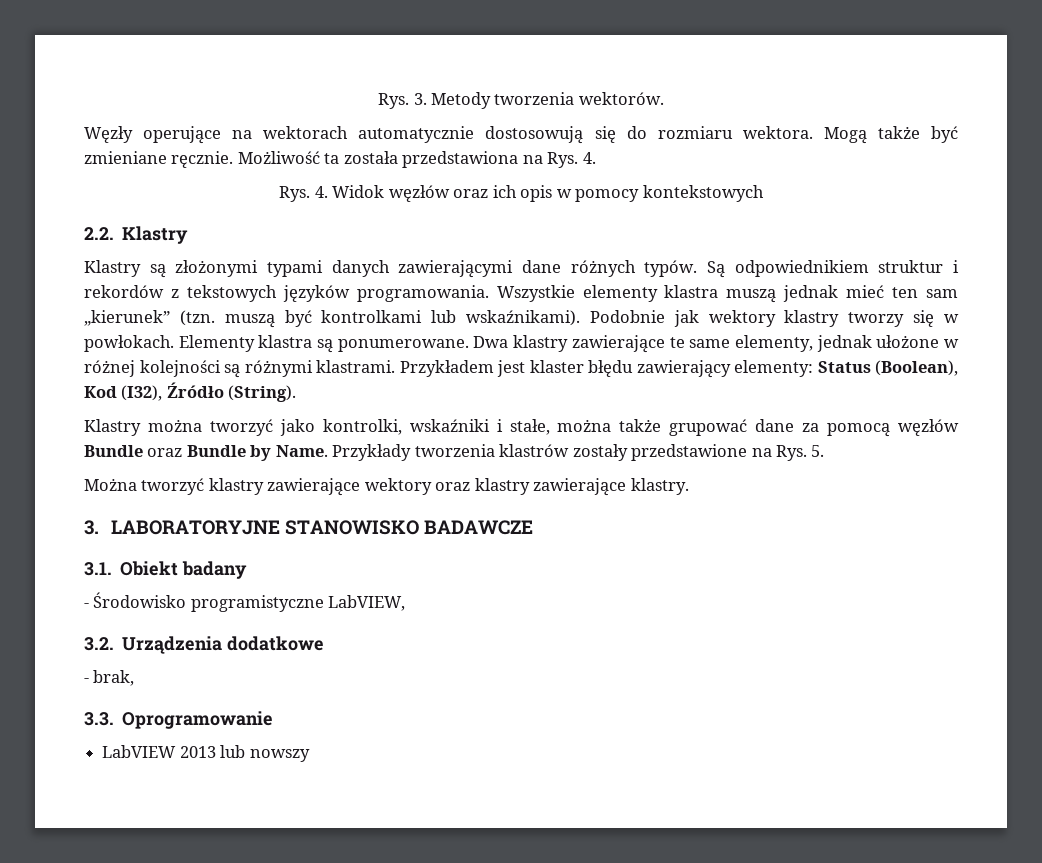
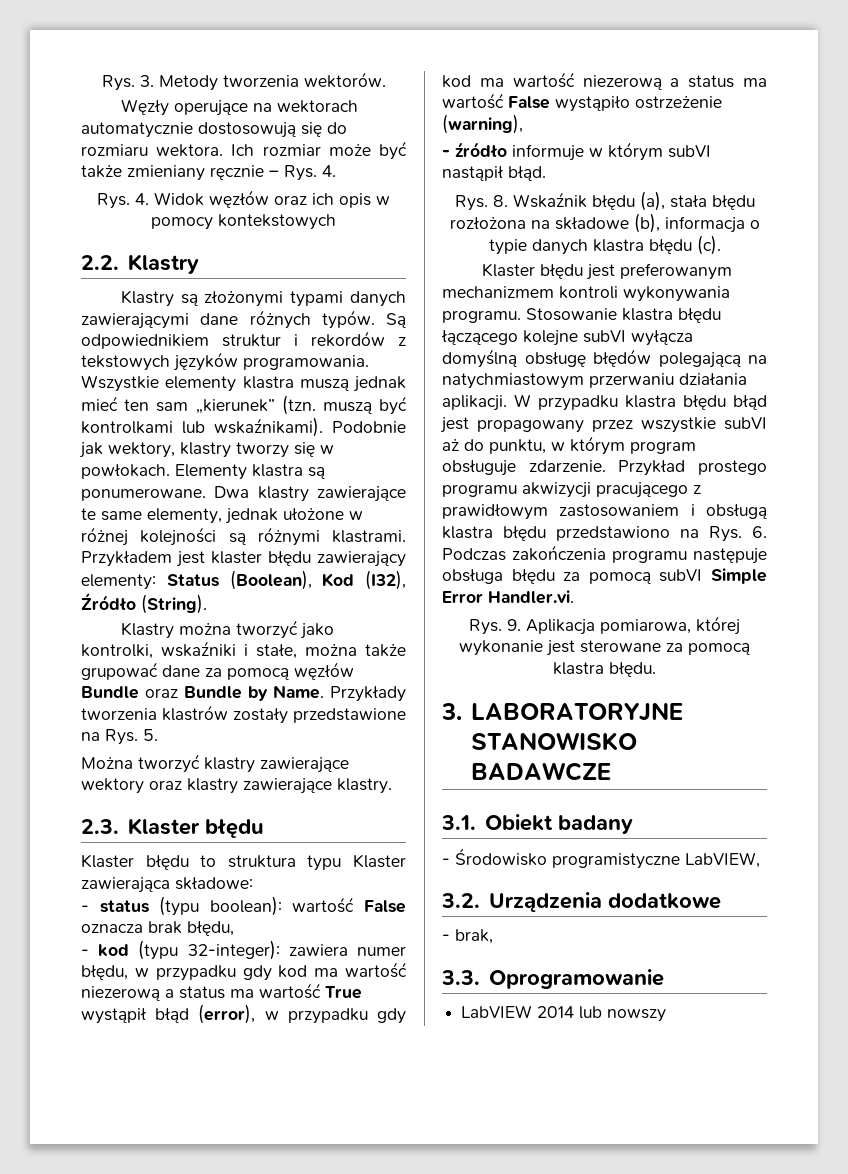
[823,126,959,144] [84,151,543,168] Mogą także być zmieniane ręcznie. Możliwość ta została przedstawiona na -> [231,141,407,160] [81,165,279,181] Ich rozmiar może być także zmieniany ręcznie –
[708,310,776,327] wektory -> [108,442,175,458] wektory,
(689, 486) none -> [81,818,264,838] [81,854,406,871] [81,877,253,893] [81,896,406,916] [81,921,234,936] [81,940,406,960] [81,962,408,981] [81,983,362,1001] [81,1004,406,1024] [442,72,767,90] [442,93,722,112] [442,114,523,134] [442,142,711,161] [442,166,546,181] [454,191,755,211] [449,213,760,233] [488,235,721,255] [481,263,732,280] [442,286,730,302] [442,308,721,323] [441,330,693,346] [442,349,767,368] [442,373,747,389] [442,394,767,411] [440,417,767,433] [442,436,696,455] [442,460,767,476] [442,482,701,498] [442,504,767,520] [442,526,767,542] [442,545,767,564] [442,568,767,584] [442,590,574,604] [469,616,740,635] [459,640,750,656] [553,662,656,677] // 2.3. Klaster błędu // Klaster błędu to struktura typu Klaster zawierająca składowe: // - status (typu boolean): wartość False oznacza brak błędu, // - kod (typu 32-integer): zawiera numer błędu, w przypadku gdy kod ma wartość niezerową a status ma wartość True wystąpił błąd (error), w przypadku gdy kod ma wartość niezerową a status ma wartość False wystąpiło ostrzeżenie (warning), // - źródło informuje w którym subVI nastąpił błąd. // Rys. 8. Wskaźnik błędu (a), stała błędu rozłożona na składowe (b), informacja o typie danych klastra błędu (c). // Klaster błędu jest preferowanym mechanizmem kontroli wykonywania programu. Stosowanie klastra błędu łączącego kolejne subVI wyłącza domyślną obsługę błędów polegającą na natychmiastowym przerwaniu działania aplikacji. W przypadku klastra błędu błąd jest propagowany przez wszystkie subVI aż do punktu, w którym program obsługuje zdarzenie. Przykład prostego programu akwizycji pracującego z prawidłowym zastosowaniem i obsługą klastra błędu przedstawiono na Rys. 6. Podczas zakończenia programu następuje obsługa błędu za pomocą subVI Simple Error Handler.vi. // Rys. 9. Aplikacja pomiarowa, której wykonanie jest sterowane za pomocą klastra błędu.
[179,746,216,758] 2013 -> [537,1006,575,1018] 2014

